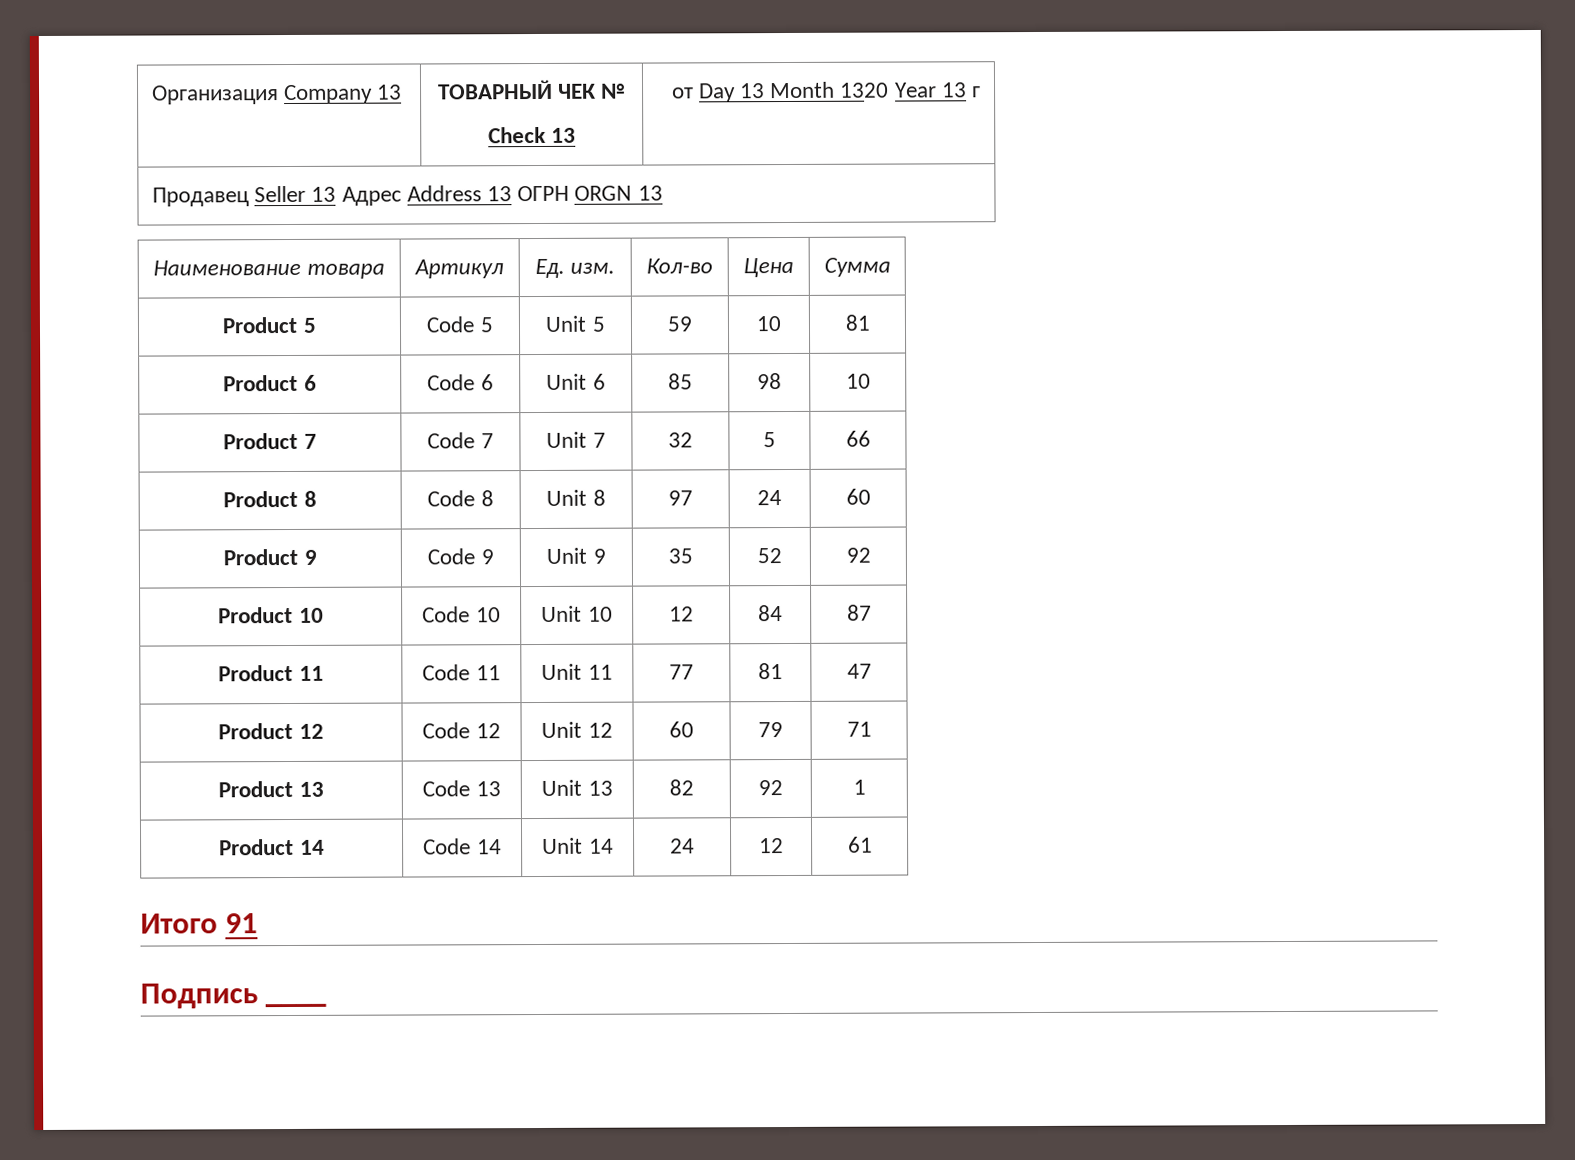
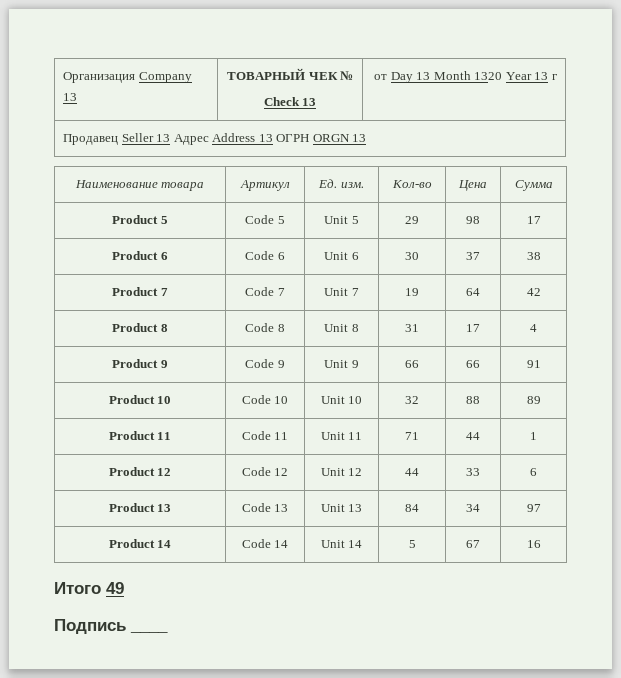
[667,316,693,332] [756,316,782,332] [844,314,870,331] 59 | 10 | 81 -> [405,216,419,224] [466,216,480,224] [526,216,541,224] 29 | 98 | 17
[668,373,693,390] [757,373,782,390] [845,373,871,389] 85 | 98 | 10 -> [405,252,419,260] [466,252,480,260] [526,252,541,260] 30 | 37 | 38
[668,432,693,448] [763,432,776,448] [845,430,871,447] 32 | 5 | 66 -> [405,288,419,296] [466,288,480,296] [526,288,541,296] 19 | 64 | 42
[668,490,693,506] [757,490,782,506] [845,488,871,505] 97 | 24 | 60 -> [405,324,419,332] [466,324,480,332] [530,324,537,332] 31 | 17 | 4
[668,548,693,564] [757,548,782,564] [845,547,871,563] 35 | 52 | 92 -> [405,360,419,368] [466,360,480,368] [526,360,541,368] 66 | 66 | 91
[669,606,694,622] [758,605,783,622] [846,604,872,621] 12 | 84 | 87 -> [405,396,419,404] [466,396,480,404] [526,396,541,404] 32 | 88 | 89
[669,664,694,680] [758,663,783,680] [846,663,872,679] 77 | 81 | 47 -> [405,432,419,440] [466,432,480,440] [530,432,537,440] 71 | 44 | 1
[669,721,694,738] [758,722,783,738] [846,721,872,737] 60 | 79 | 71 -> [405,468,419,476] [466,468,480,476] [530,468,537,476] 44 | 33 | 6
[669,779,694,796] [758,780,783,796] [852,779,866,795] 82 | 92 | 1 -> [405,504,419,512] [466,504,480,512] [526,504,541,512] 84 | 34 | 97
[670,838,695,854] [759,838,784,854] [847,836,873,853] 24 | 12 | 61 -> [408,540,416,548] [466,540,480,548] [526,540,541,548] 5 | 67 | 16
[225,913,259,934] 91 -> [106,582,124,594] 49

